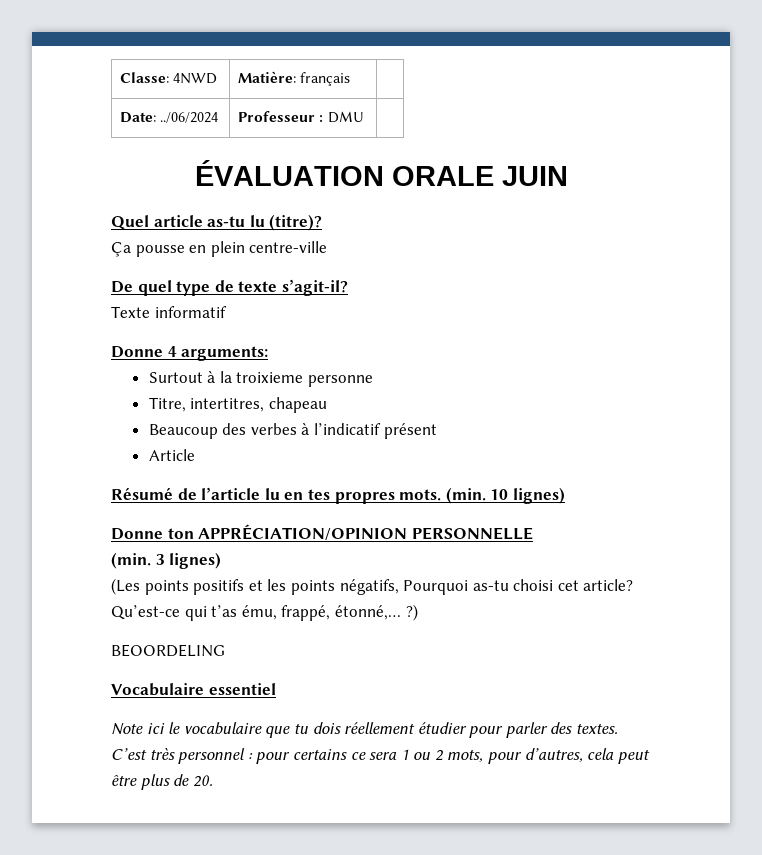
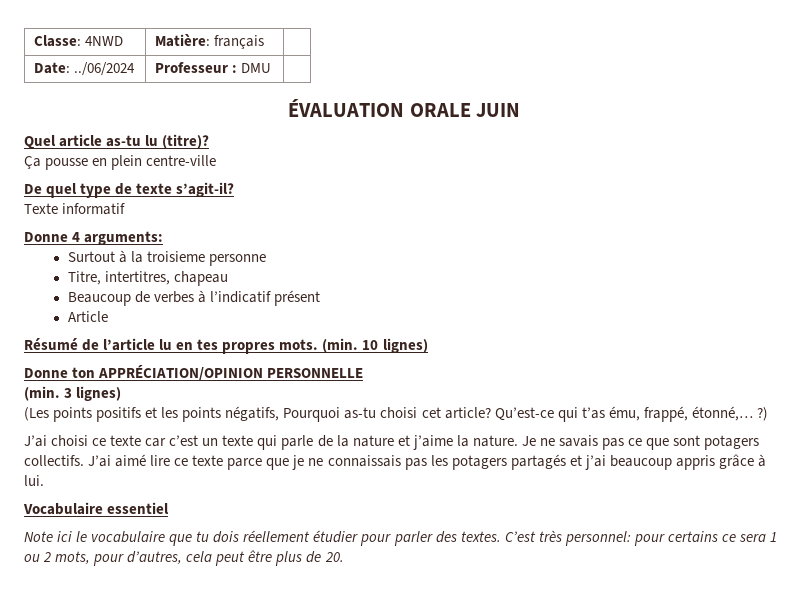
[236,372,304,383] troixieme -> [147,251,206,262] troisieme
[222,423,247,435] des -> [134,291,150,303] de
[111,644,225,657] BEOORDELING -> [24,435,760,450] [24,454,766,470] [24,475,44,486] J’ai choisi ce texte car c’est un texte qui parle de la nature et j’aime la nature. Je ne savais pas ce que sont potagers collectifs. J’ai aimé lire ce texte parce que je ne connaissais pas les potagers partagés et j’ai beaucoup appris grâce à lui.
[178,748,253,764] personnel : -> [564,531,631,546] personnel:

